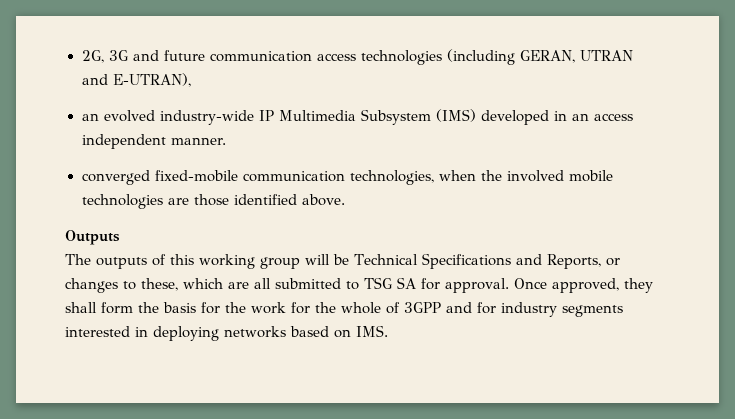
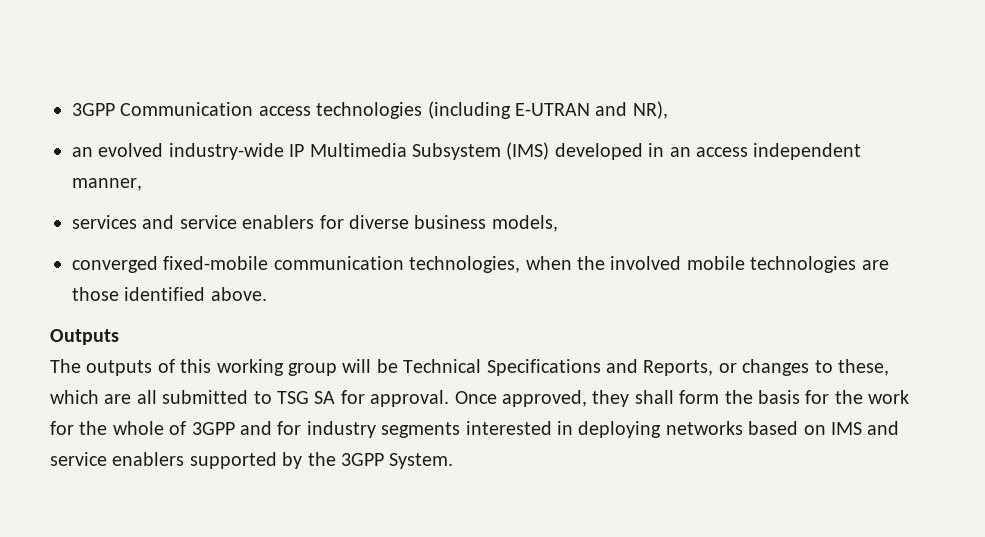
[81,49,633,65] [81,73,191,87] 2G, 3G and future communication access technologies (including GERAN, UTRAN and E-UTRAN), -> [72,101,668,119] 3GPP Communication access technologies (including E-UTRAN and NR),
[170,137,227,145] manner. -> [72,178,142,191] [72,215,558,232] manner, // services and service enablers for diverse business models,
[356,325,388,337] IMS. -> [830,421,900,435] [50,452,454,469] IMS and service enablers supported by the 3GPP System.

